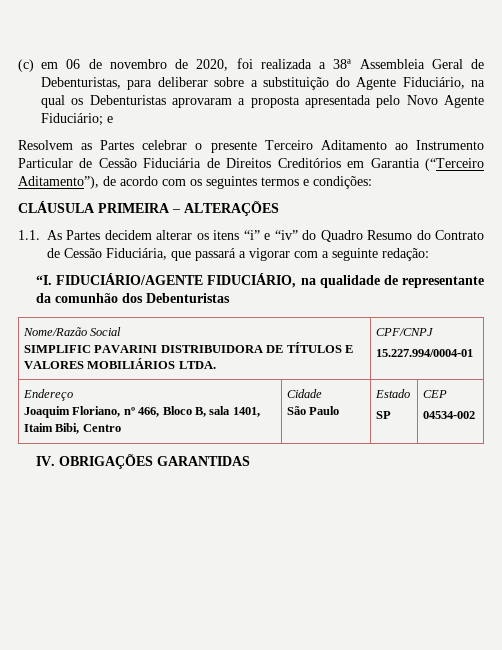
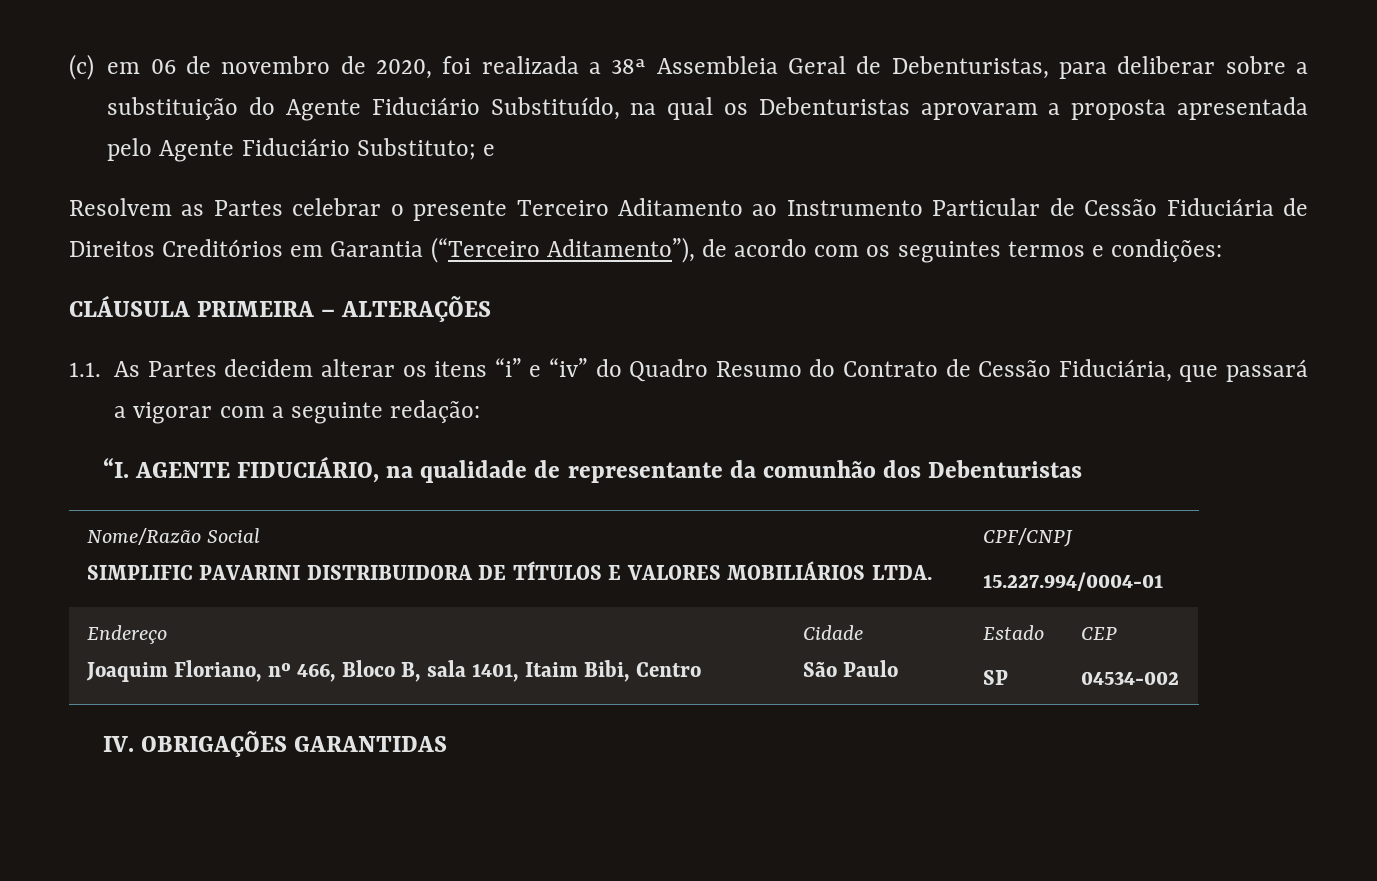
[402,77,465,89] Fiduciário, -> [371,97,620,120] Fiduciário Substituído,
[406,95,484,108] [41,113,103,126] Novo Agente Fiduciário; -> [159,138,476,162] Agente Fiduciário Substituto;
[56,273,204,285] FIDUCIÁRIO/AGENTE -> [134,462,230,478] AGENTE

